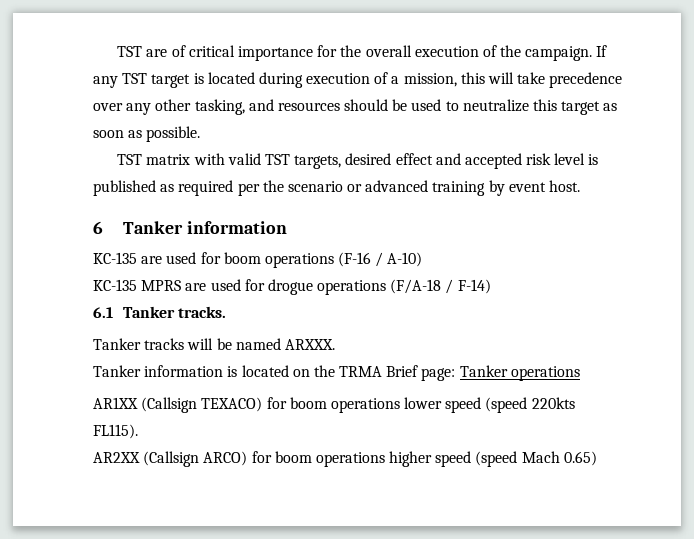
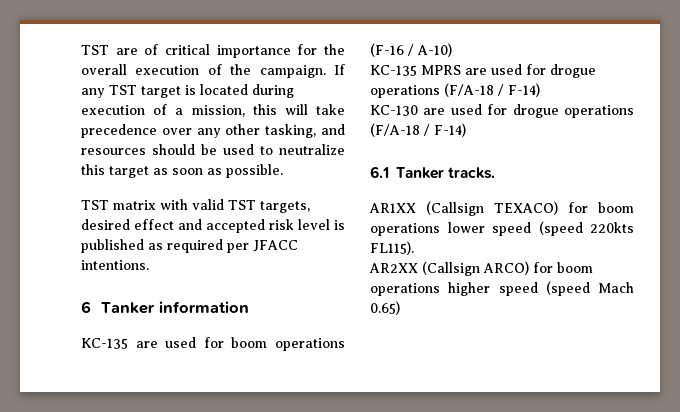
[262,180,581,196] the scenario or advanced training by event host. -> [253,240,298,252] [81,260,149,270] JFACC intentions.
[93,306,227,318] [93,338,335,350] [93,365,580,381] 6.1 Tanker tracks. // Tanker tracks will be named ARXXX. // Tanker information is located on the TRMA Brief page: Tanker operations -> [370,104,634,118] [370,123,466,137] [370,166,496,179] KC-130 are used for drogue operations (F/A-18 / F-14) // 6.1 Tanker tracks.

